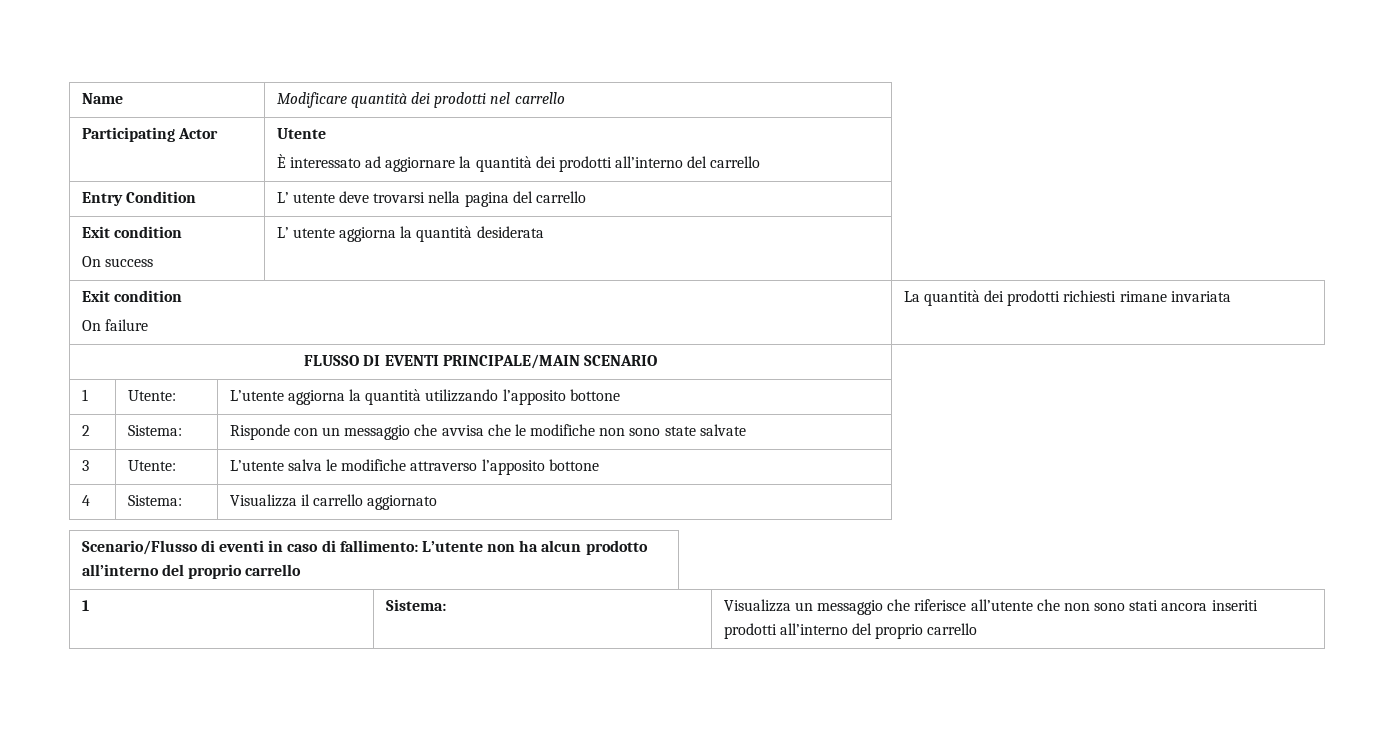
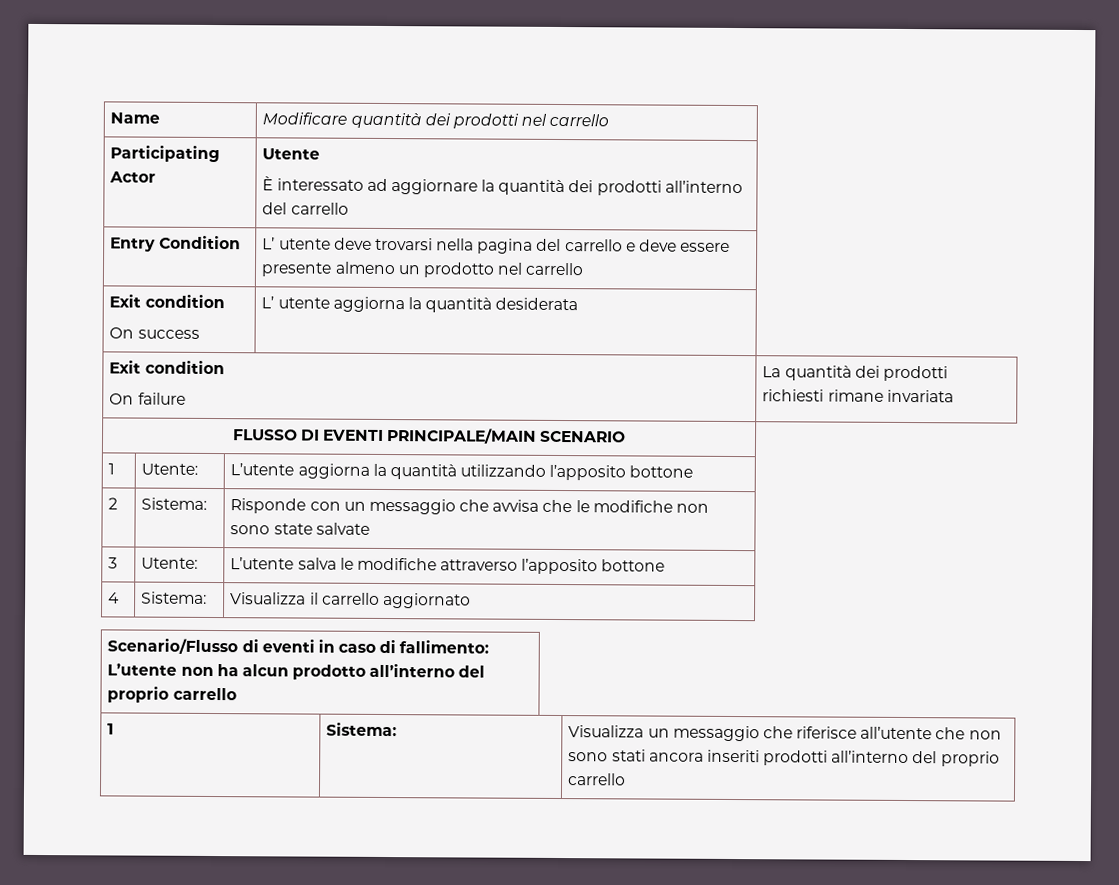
(586, 197) none -> [625,239,731,252] [261,261,585,278] e deve essere presente almeno un prodotto nel carrello

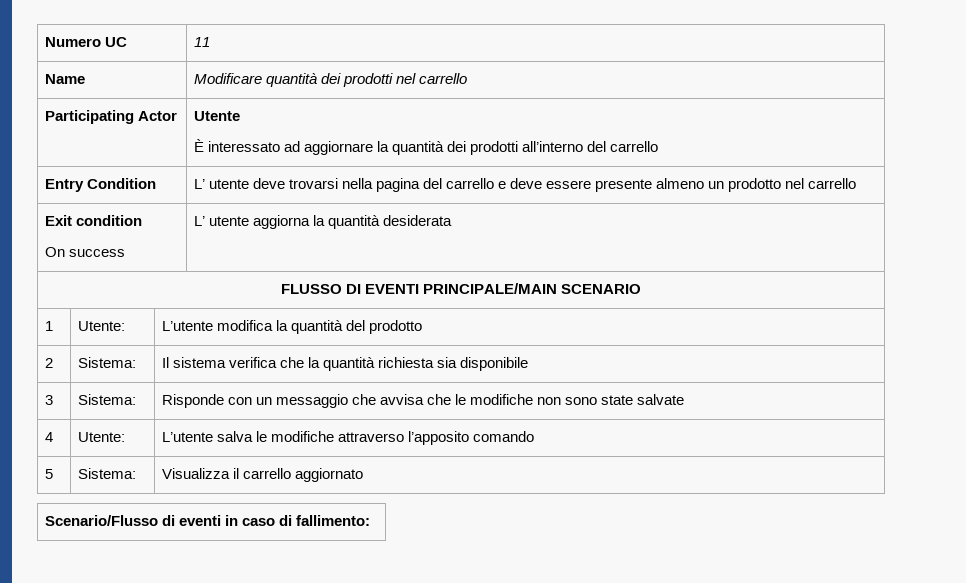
(110, 118) none -> [44,37,127,47] [193,37,210,47] Numero UC | 11 //
[109,360,225,375] [109,392,186,405] [762,365,948,382] [762,389,954,403] // Exit condition // On failure | La quantità dei prodotti richiesti rimane invariata -> (452, 220) none
[297,463,694,481] aggiorna la quantità utilizzando l’apposito bottone -> [216,320,422,334] modifica la quantità del prodotto
(208, 503) none -> [161,357,528,371] [44,395,53,405] [77,394,136,405] | Il sistema verifica che la quantità richiesta sia disponibile // 3 | Sistema:
[108,557,119,569] 3 -> [44,432,53,442] 4
[601,559,666,572] [108,592,121,604] bottone // 4 -> [472,431,534,442] [44,469,53,479] comando // 5
[107,663,486,680] [107,686,237,703] [107,723,115,735] [326,722,398,737] [568,725,1002,742] [568,749,1000,767] [568,773,627,786] L’utente non ha alcun prodotto all’interno del proprio carrello // 1 | Sistema: | Visualizza un messaggio che riferisce all’utente che non sono stati ancora inseriti prodotti all’interno del proprio carrello -> (370, 520) none

